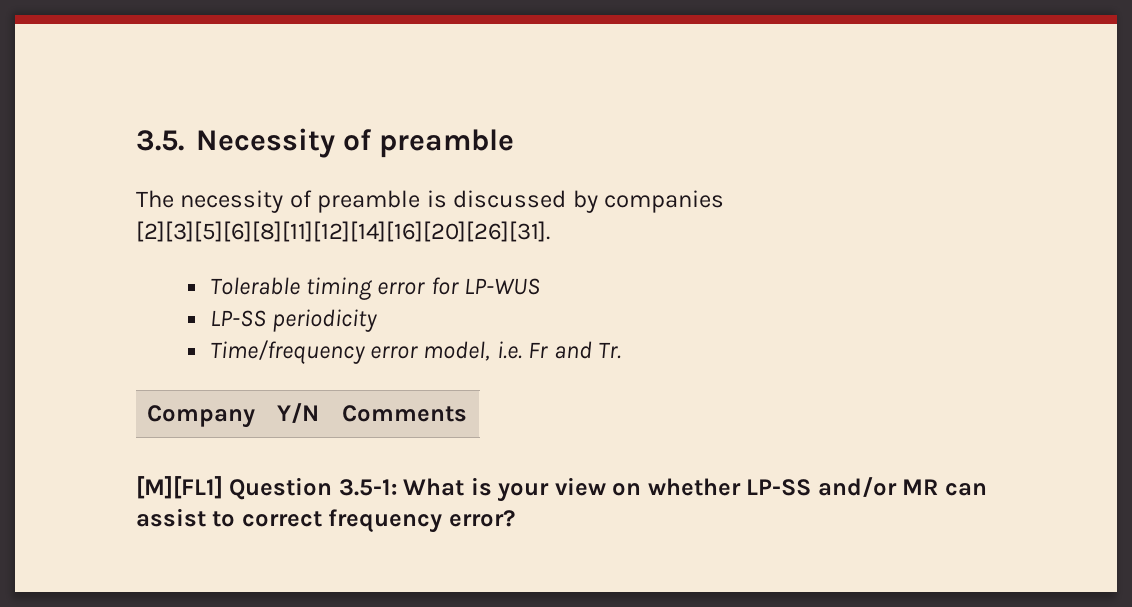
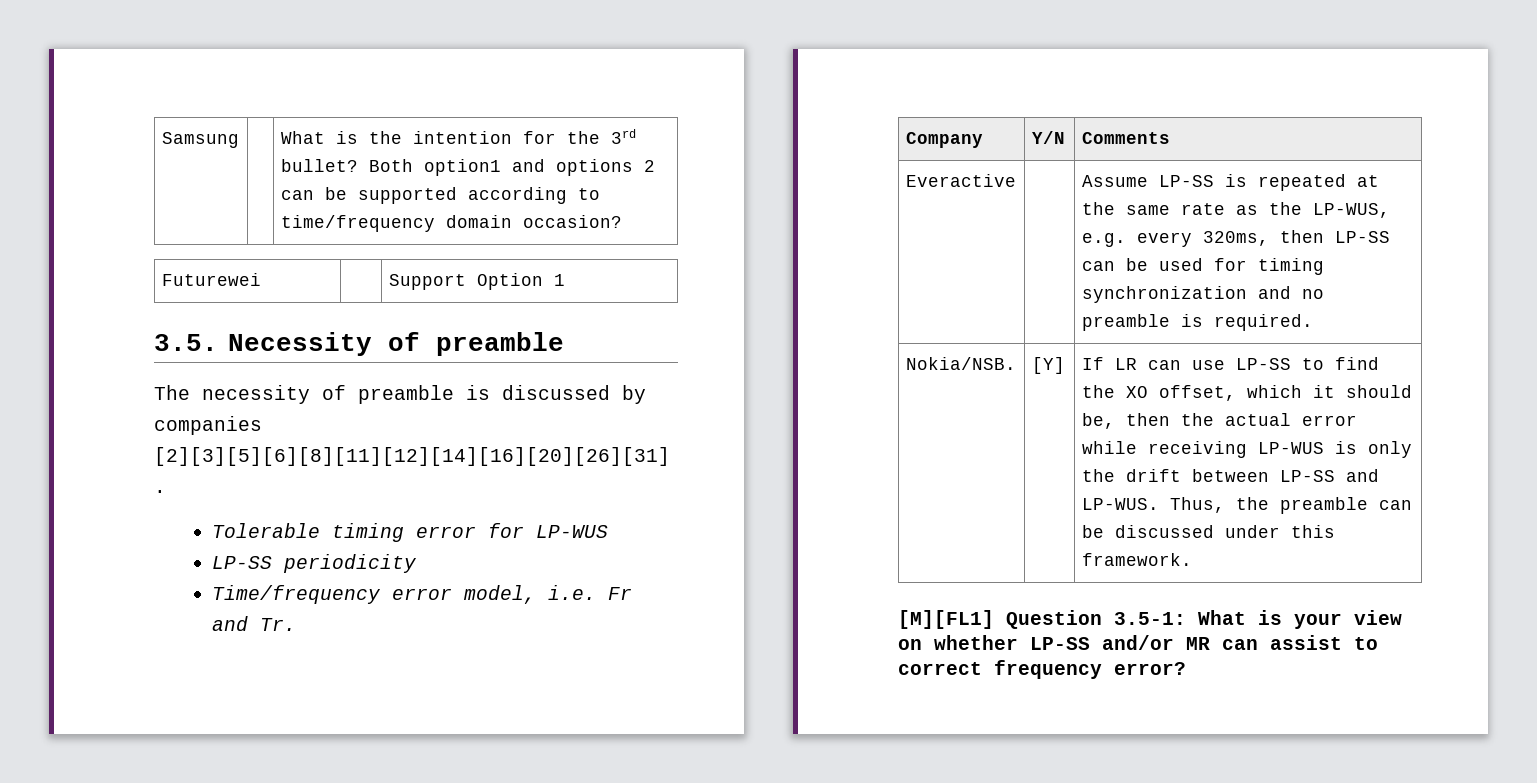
(136, 140) none -> [161,132,239,148] [280,129,636,144] [280,159,655,176] [280,187,600,204] [280,215,622,232] [161,273,261,286] [388,273,565,290] Samsung | | What is the intention for the 3rd bullet? Both option1 and options 2 can be supported according to time/frequency domain occasion? // Futurewei | | Support Option 1 //
(467, 413) none -> [905,174,1016,187] [1081,174,1379,191] [1081,202,1390,218] [1081,230,1390,247] [1081,258,1324,275] [1081,286,1324,303] [1081,314,1313,331] [905,357,1016,370] [1031,357,1065,374] [1081,357,1379,370] [1081,385,1412,401] [1081,413,1357,429] [1081,441,1412,458] [1081,469,1379,482] [1081,497,1412,514] [1081,525,1335,538] [1081,553,1192,566] // Everactive | | Assume LP-SS is repeated at the same rate as the LP-WUS, e.g. every 320ms, then LP-SS can be used for timing synchronization and no preamble is required. // Nokia/NSB. | [Y] | If LR can use LP-SS to find the XO offset, which it should be, then the actual error while receiving LP-WUS is only the drift between LP-SS and LP-WUS. Thus, the preamble can be discussed under this framework.

